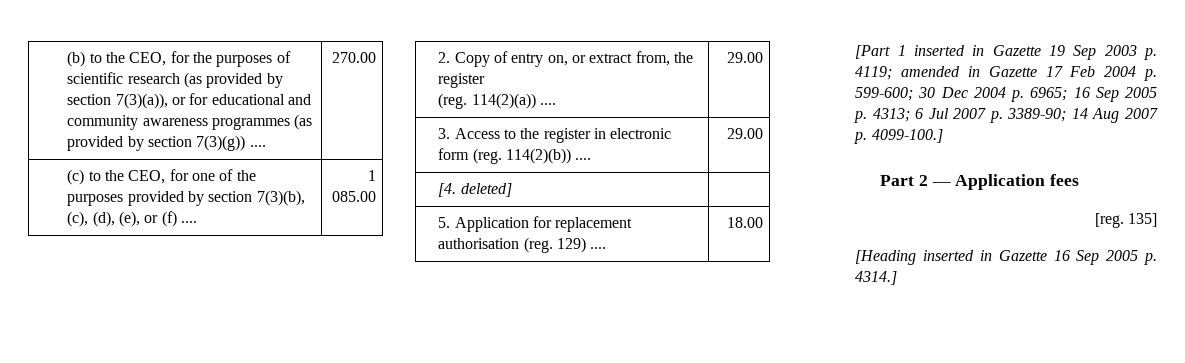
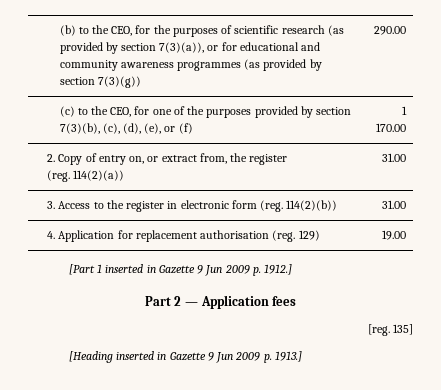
[249,145,266,147] [331,52,376,63] .... | 270.00 -> [374,26,407,35] | 290.00
[180,221,197,223] [367,170,376,181] [331,191,376,202] .... | 1 085.00 -> [402,106,408,115] [376,123,407,132] | 1 170.00
[539,103,556,105] [726,52,763,63] .... | 29.00 -> [382,153,407,162] | 31.00
[575,158,592,160] [726,128,763,139] [438,183,512,197] [438,217,451,228] .... | 29.00 // [4. deleted] | // 5. -> [382,200,407,209] [47,231,56,239] | 31.00 // 4.
[590,247,607,249] [726,217,763,228] .... | 18.00 -> [382,230,407,240] | 19.00
[1048,45,1157,60] [855,66,1157,81] [855,87,1157,102] [854,108,1158,123] [854,129,943,144] 19 Sep 2003 p. 4119; amended in Gazette 17 Feb 2004 p. 599-600; 30 Dec 2004 p. 6965; 16 Sep 2005 p. 4313; 6 Jul 2007 p. 3389-90; 14 Aug 2007 p. 4099-100.] -> [197,264,293,276] 9 Jun 2009 p. 1912.]
[1053,250,1157,265] [855,271,898,285] 16 Sep 2005 p. 4314.] -> [207,351,302,363] 9 Jun 2009 p. 1913.]

